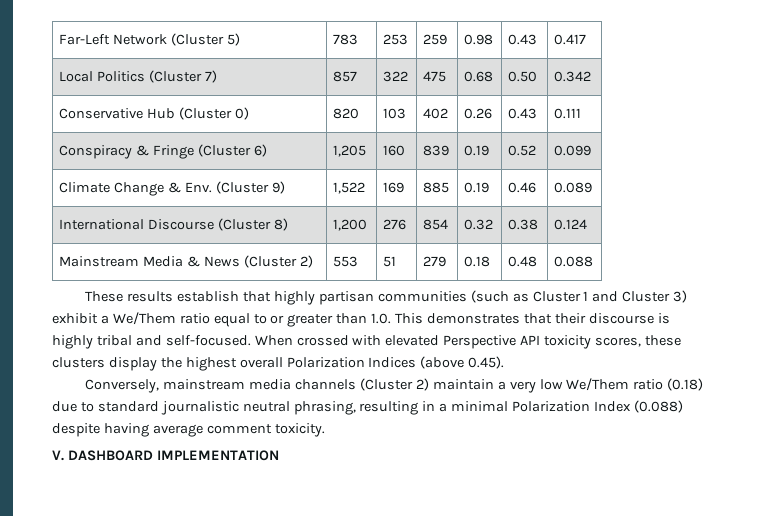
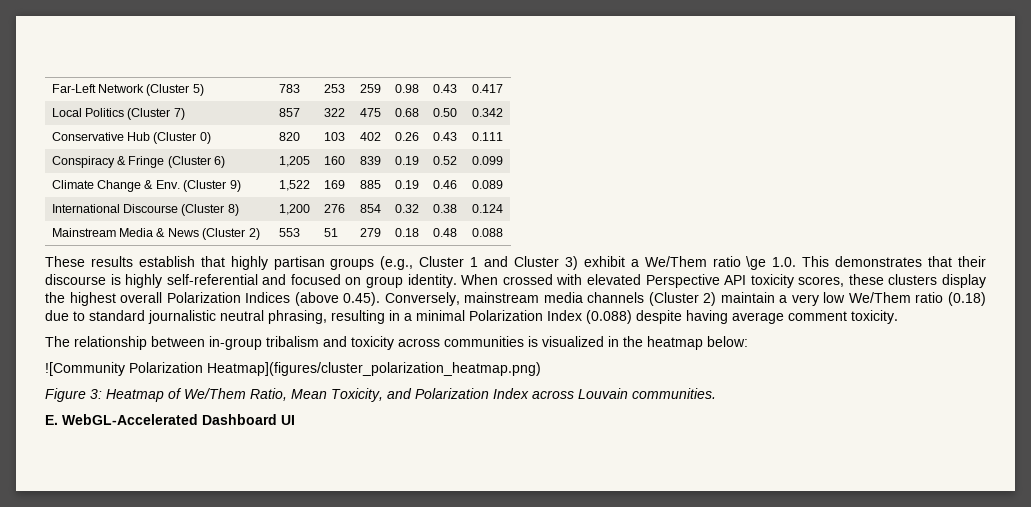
[377,290,529,303] communities (such as -> [330,256,414,270] groups (e.g.,
[213,313,368,327] equal to or greater than -> [746,256,767,270] \ge
[96,335,251,346] tribal and self-focused. -> [166,274,457,288] self-referential and focused on group identity.
(505, 362) // -> (381, 299) none
[52,450,279,461] V. DASHBOARD IMPLEMENTATION -> [45,336,748,350] [45,362,541,376] [45,388,716,402] [45,414,295,425] The relationship between in-group tribalism and toxicity across communities is visualized in the heatmap below: // ![Community Polarization Heatmap](figures/cluster_polarization_heatmap.png) // Figure 3: Heatmap of We/Them Ratio, Mean Toxicity, and Polarization Index across Louvain communities. // E. WebGL-Accelerated Dashboard UI

